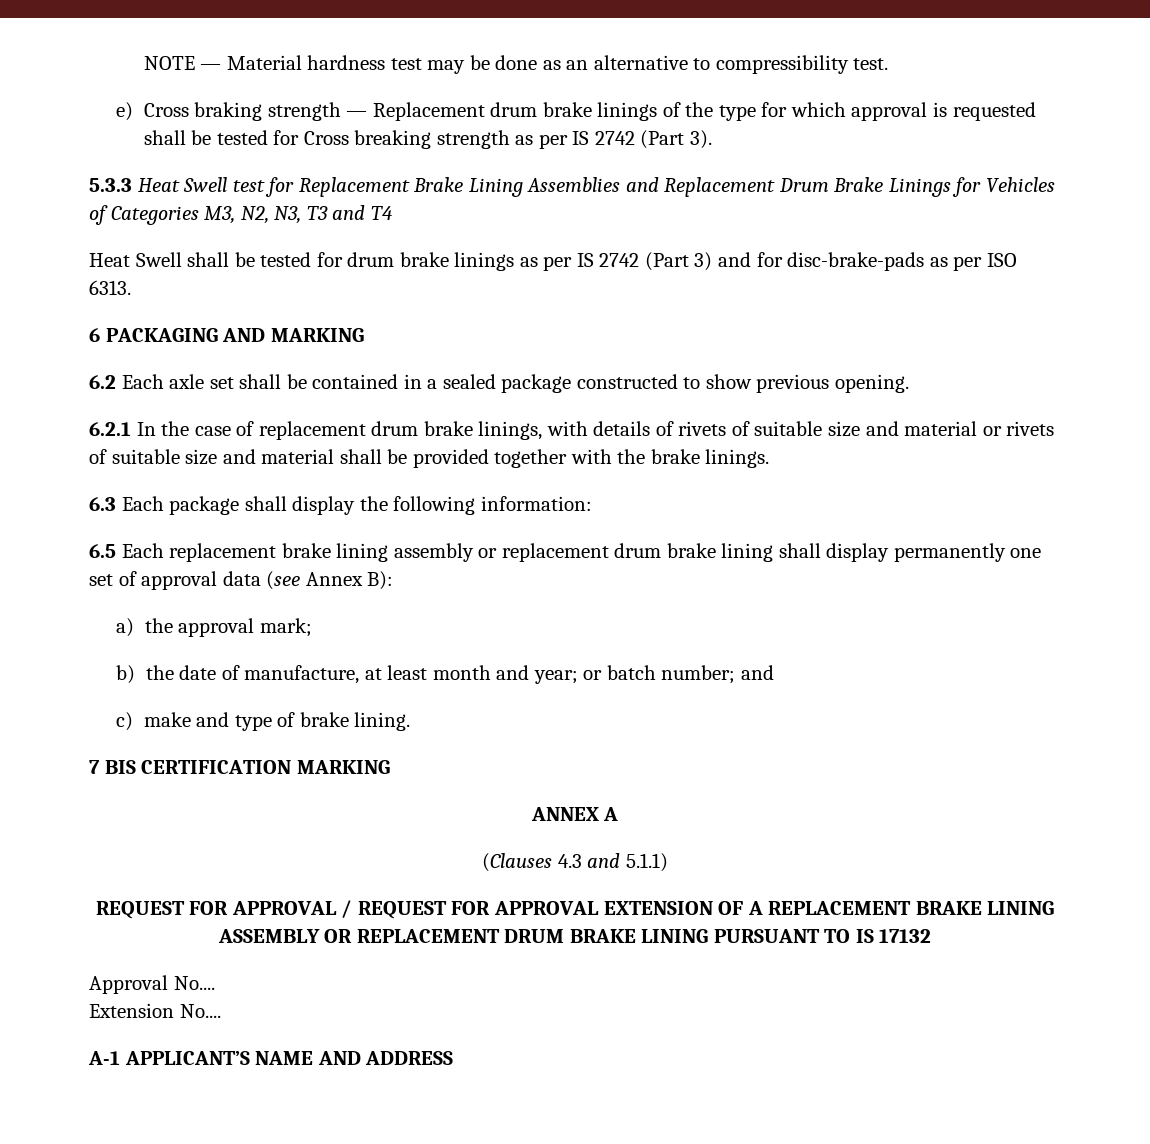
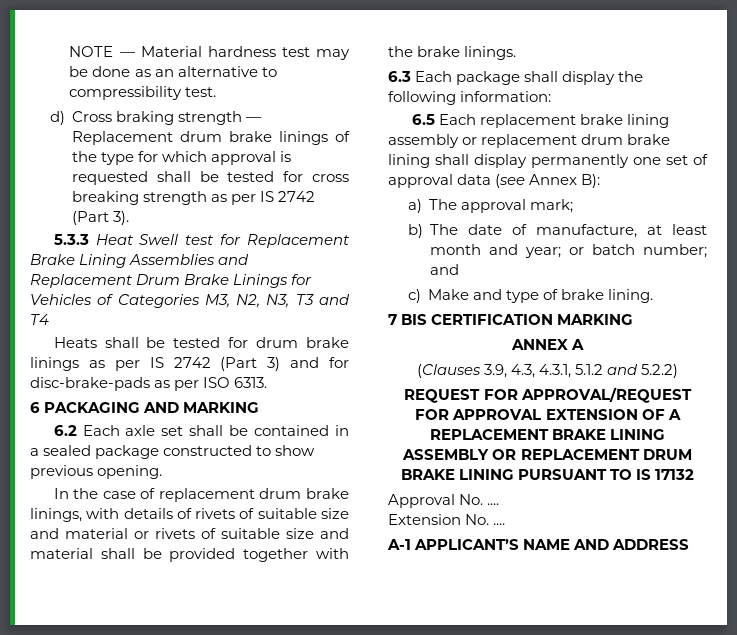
[116,102,134,121] e) -> [49,111,65,125] d)
[303,131,349,145] Cross -> [312,174,349,182] cross
[89,252,182,267] Heat Swell -> [53,337,97,348] Heats
[89,422,131,436] 6.2.1 -> (163, 472) none
[144,618,173,633] the -> [429,199,458,210] The
[145,665,174,680] the -> [430,224,459,235] The
[143,712,191,727] make -> [428,289,470,300] Make
[557,853,668,872] [95,900,447,919] 4.3 and 5.1.1) // REQUEST FOR APPROVAL / REQUEST -> [483,364,679,378] [404,387,692,403] 3.9, 4.3, 4.3.1, 5.1.2 and 5.2.2) // REQUEST FOR APPROVAL/REQUEST
[173,976,215,990] No.... -> [459,494,500,505] No. ....
[179,1004,221,1018] No.... -> [465,514,506,525] No. ....

